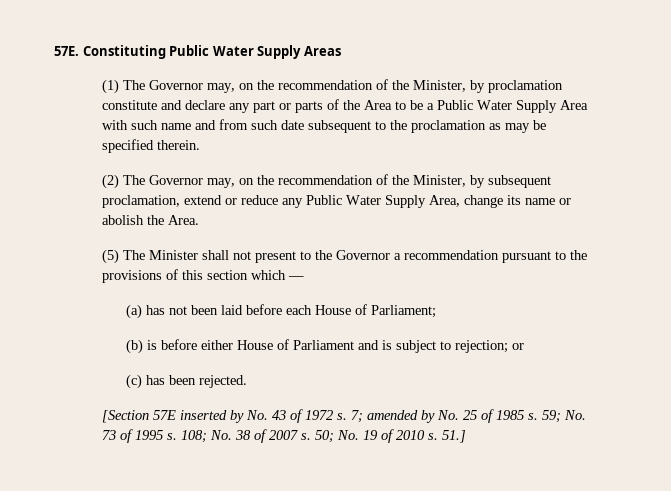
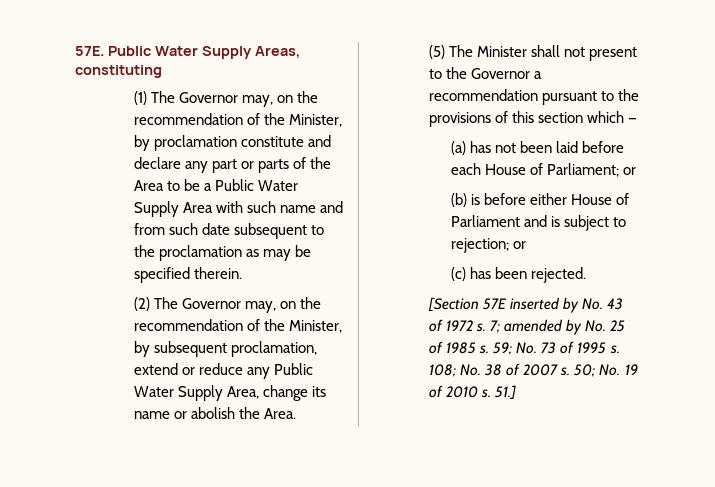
[82,45,341,59] Constituting Public Water Supply Areas -> [107,46,300,59] [75,65,162,78] Public Water Supply Areas, constituting
(437, 311) none -> [623,167,637,175] or

